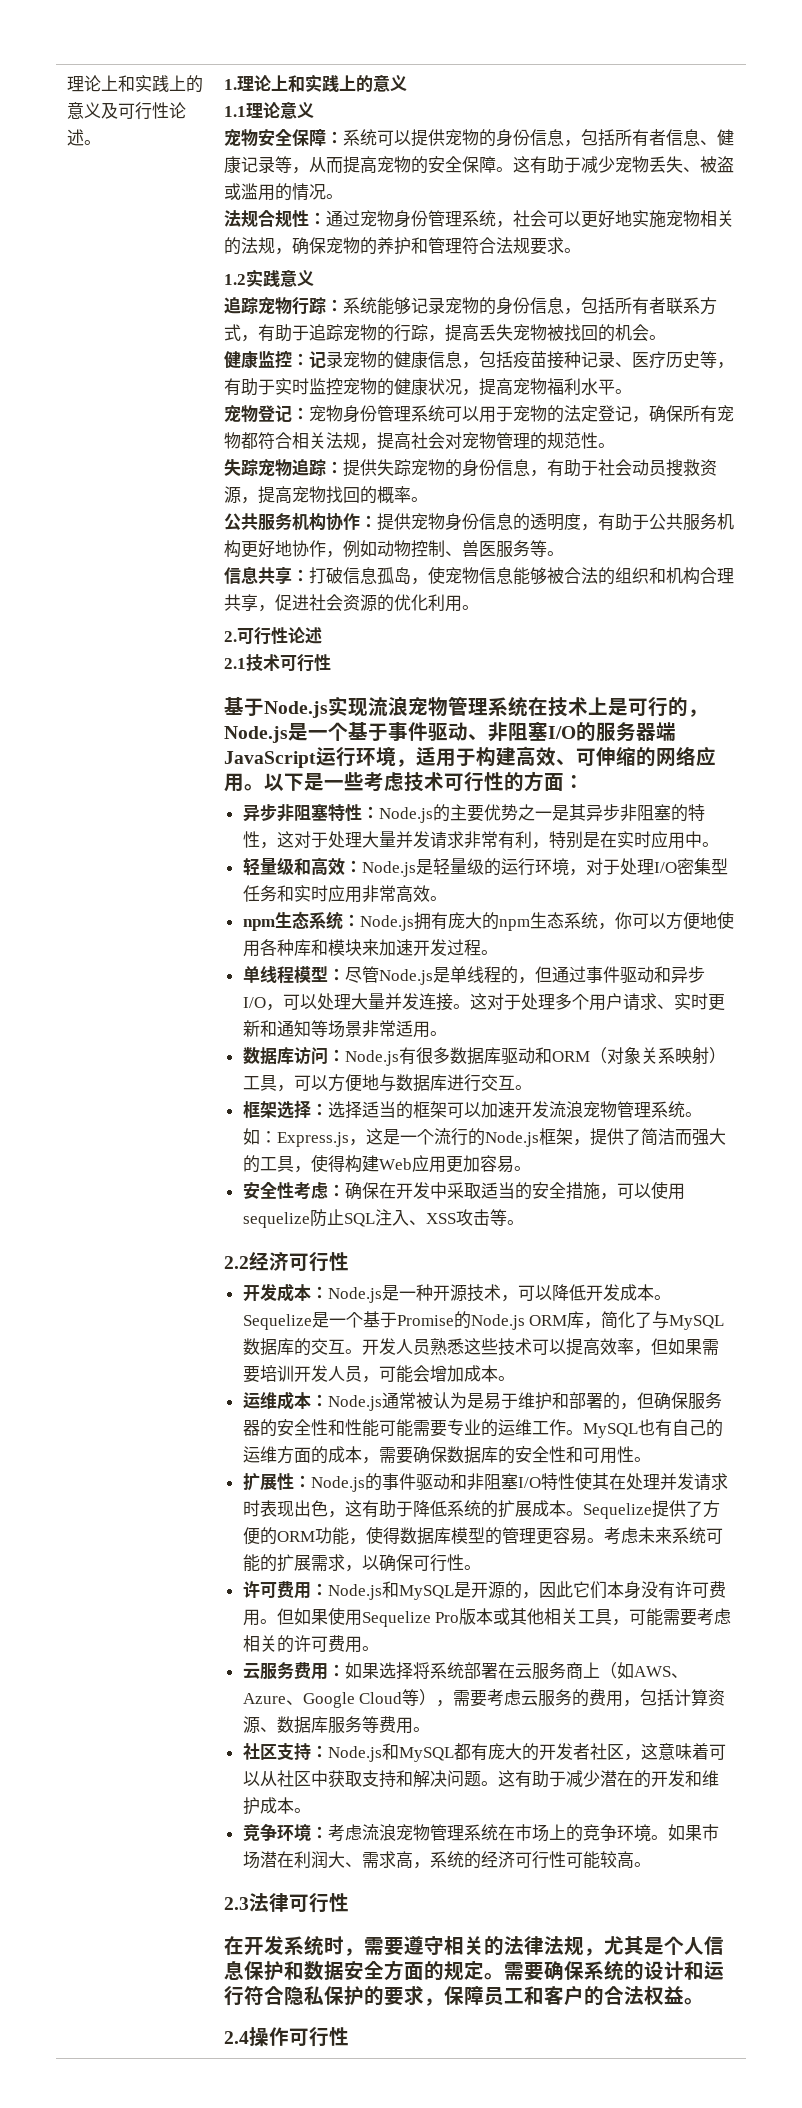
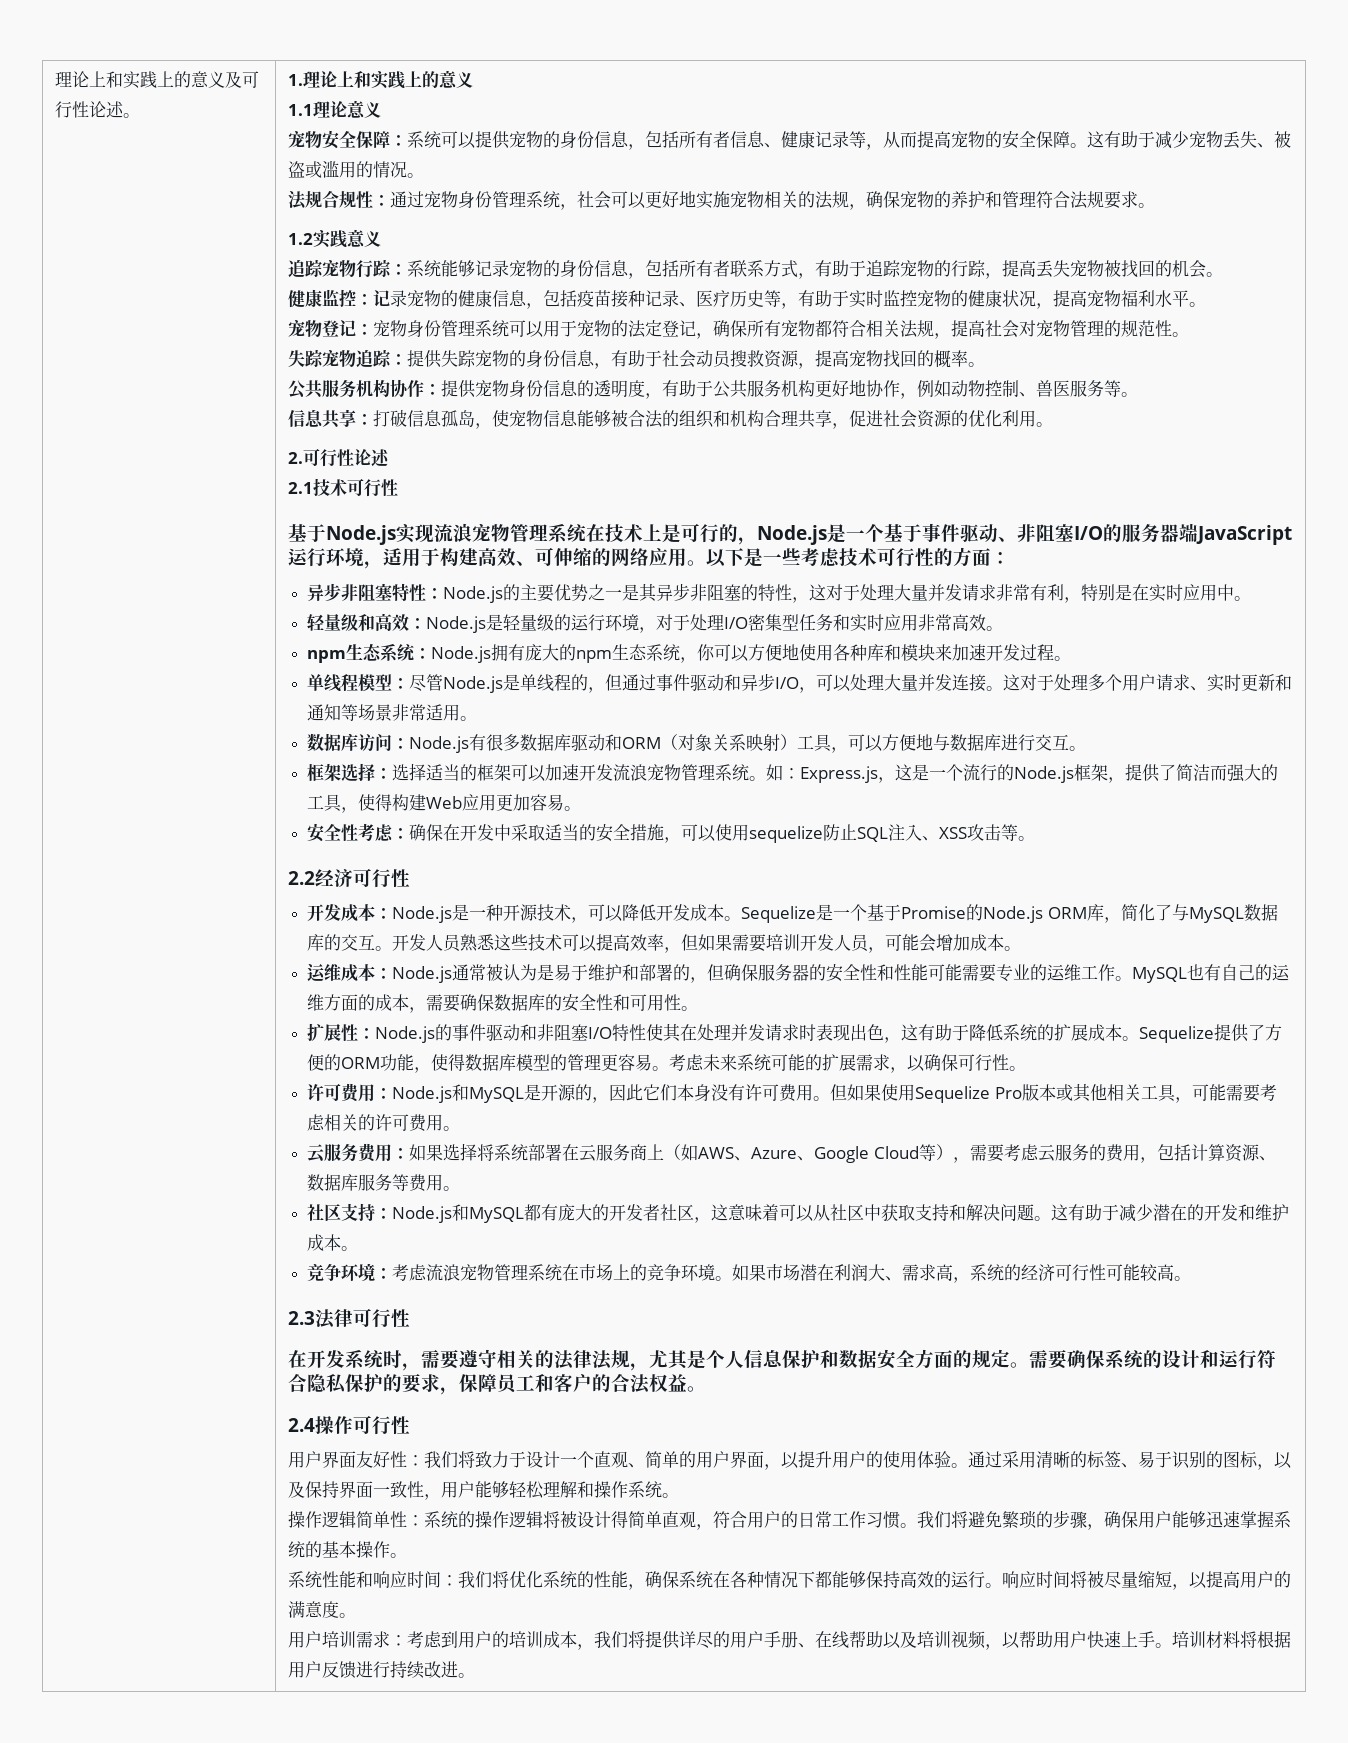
(349, 2036) none -> [288,1451,1293,1470] [288,1481,680,1500] [288,1510,1292,1530] [288,1541,408,1558] [288,1571,1292,1590] [288,1601,357,1618] [288,1631,1292,1650] [288,1661,476,1679] // 用户界面友好性：我们将致力于设计一个直观、简单的用户界面，以提升用户的使用体验。通过采用清晰的标签、易于识别的图标，以及保持界面一致性，用户能够轻松理解和操作系统。 // 操作逻辑简单性：系统的操作逻辑将被设计得简单直观，符合用户的日常工作习惯。我们将避免繁琐的步骤，确保用户能够迅速掌握系统的基本操作。 // 系统性能和响应时间：我们将优化系统的性能，确保系统在各种情况下都能够保持高效的运行。响应时间将被尽量缩短，以提高用户的满意度。 // 用户培训需求：考虑到用户的培训成本，我们将提供详尽的用户手册、在线帮助以及培训视频，以帮助用户快速上手。培训材料将根据用户反馈进行持续改进。

